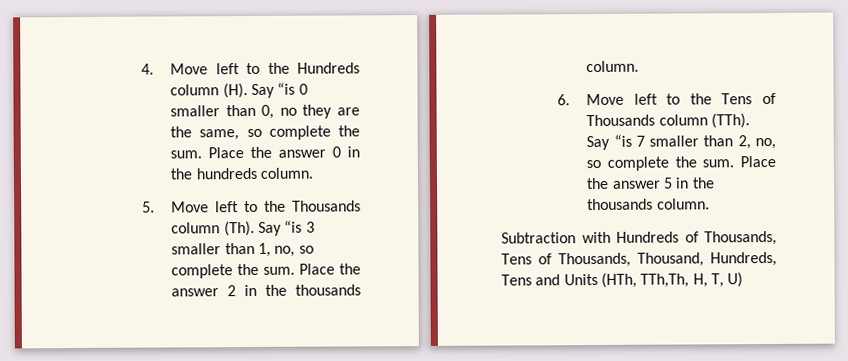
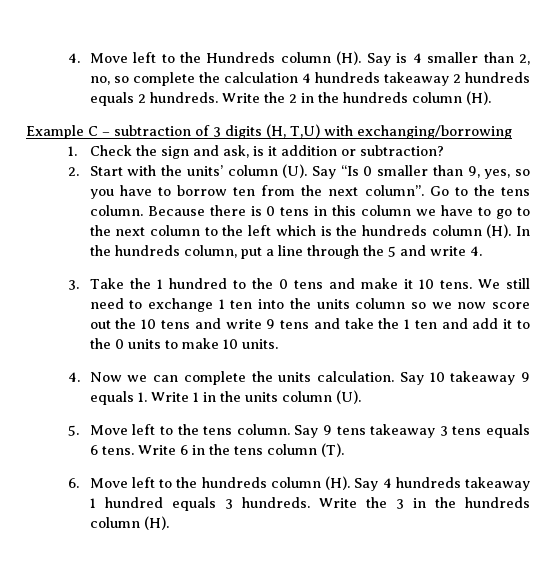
[277,82,308,95] [170,104,360,119] [170,125,361,141] [170,146,360,159] [170,167,313,180] [142,200,362,213] [171,220,315,237] [171,242,314,257] [171,263,362,279] [171,284,362,297] [586,60,640,73] [557,92,776,106] [586,113,750,129] [586,134,645,151] “is 0 smaller than 0, no they are the same, so complete the sum. Place the answer 0 in the hundreds column. // 5. Move left to the Thousands column (Th). Say “is 3 smaller than 1, no, so complete the sum. Place the answer 2 in the thousands column. // 6. Move left to the Tens of Thousands column (TTh). Say “is 7 -> [396,53,422,63] is 4
[702,155,776,168] [586,177,715,190] [587,198,710,211] [501,230,777,246] [501,251,777,268] [501,272,744,288] sum. Place the answer 5 in the thousands column. // Subtraction with Hundreds of Thousands, Tens of Thousands, Thousand, Hundreds, Tens and Units (HTh, TTh,Th, H, T, U) -> [223,72,530,86] [89,91,491,106] [26,124,512,139] [68,145,444,159] [68,164,531,179] [89,185,530,199] [89,205,531,219] [89,224,530,238] [89,245,482,259] [68,278,530,290] [89,298,530,312] [89,318,530,329] [89,338,278,349] [68,371,530,385] [89,390,361,405] [68,424,530,438] [89,443,344,457] [68,476,530,491] [89,497,530,511] [89,516,169,530] calculation 4 hundreds takeaway 2 hundreds equals 2 hundreds. Write the 2 in the hundreds column (H). // Example C – subtraction of 3 digits (H, T,U) with exchanging/borrowing // 1. Check the sign and ask, is it addition or subtraction? // 2. Start with the units’ column (U). Say “Is 0 smaller than 9, yes, so you have to borrow ten from the next column”. Go to the tens column. Because there is 0 tens in this column we have to go to the next column to the left which is the hundreds column (H). In the hundreds column, put a line through the 5 and write 4. // 3. Take the 1 hundred to the 0 tens and make it 10 tens. We still need to exchange 1 ten into the units column so we now score out the 10 tens and write 9 tens and take the 1 ten and add it to the 0 units to make 10 units. // 4. Now we can complete the units calculation. Say 10 takeaway 9 equals 1. Write 1 in the units column (U). // 5. Move left to the tens column. Say 9 tens takeaway 3 tens equals 6 tens. Write 6 in the tens column (T). // 6. Move left to the hundreds column (H). Say 4 hundreds takeaway 1 hundred equals 3 hundreds. Write the 3 in the hundreds column (H).

